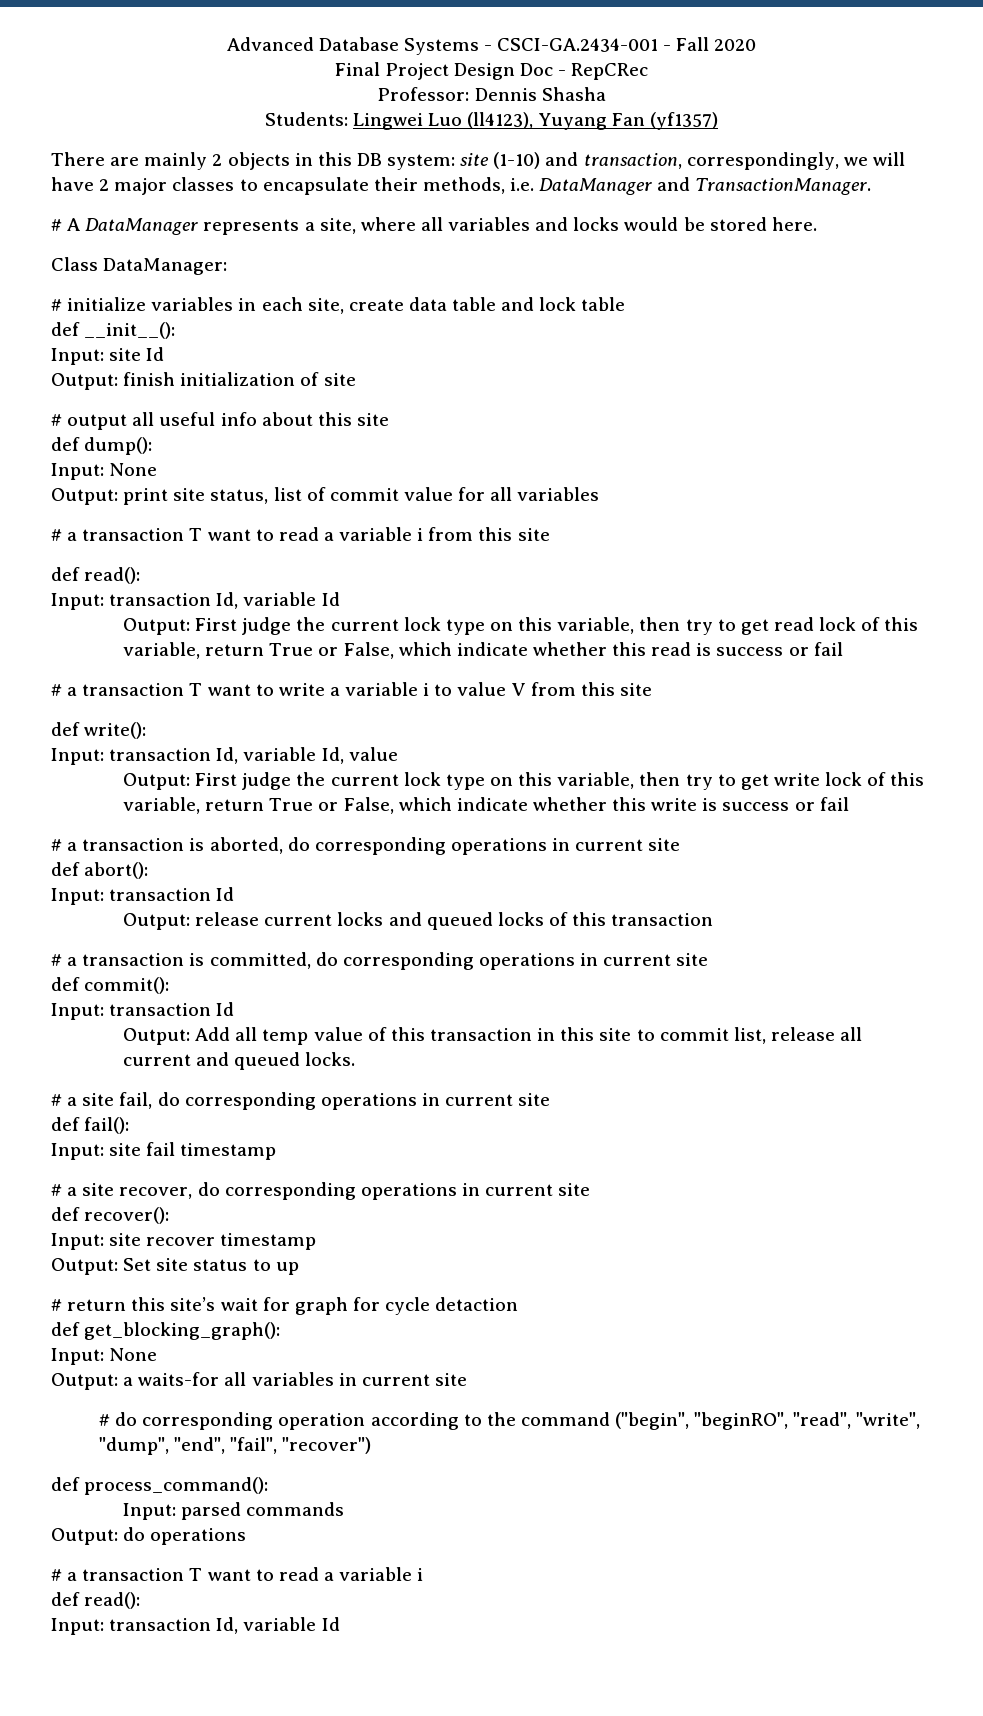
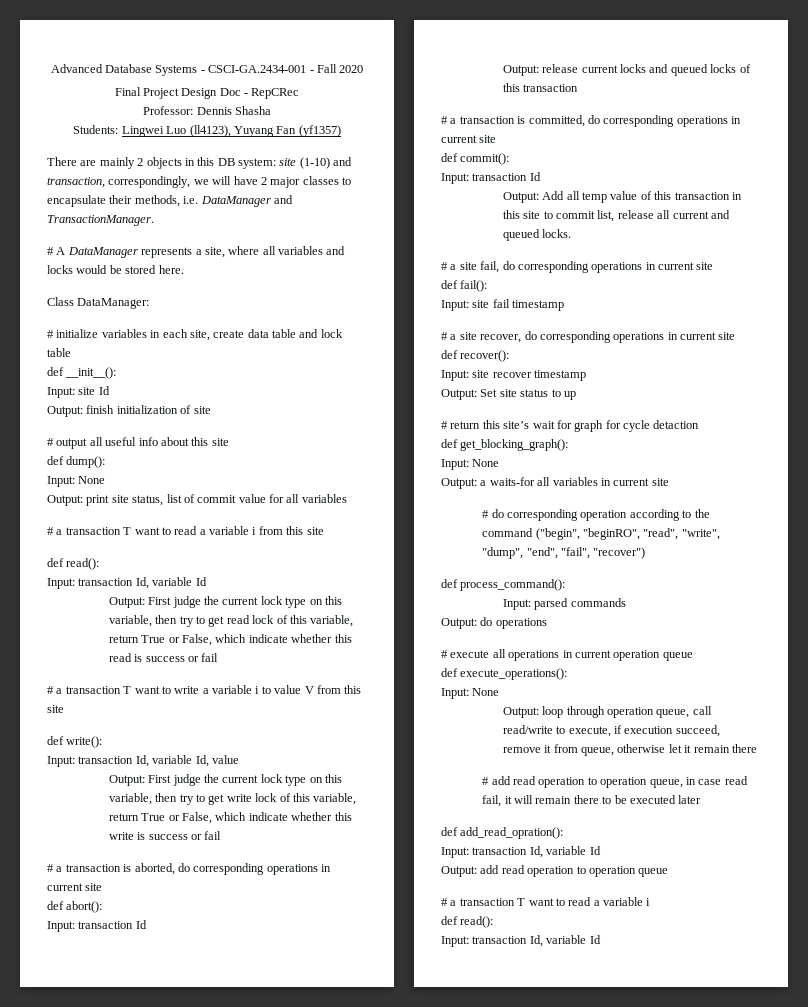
(247, 1536) none -> [441,649,693,661] [441,668,568,680] [441,688,500,699] [502,706,712,718] [502,725,720,737] [502,744,757,756] [482,776,748,788] [482,795,702,807] [441,827,564,839] [441,846,601,858] [441,865,669,877] // # execute all operations in current operation queue // def execute_operations(): // Input: None // Output: loop through operation queue, call read/write to execute, if execution succeed, remove it from queue, otherwise let it remain there // # add read operation to operation queue, in case read fail, it will remain there to be executed later // def add_read_opration(): // Input: transaction Id, variable Id // Output: add read operation to operation queue

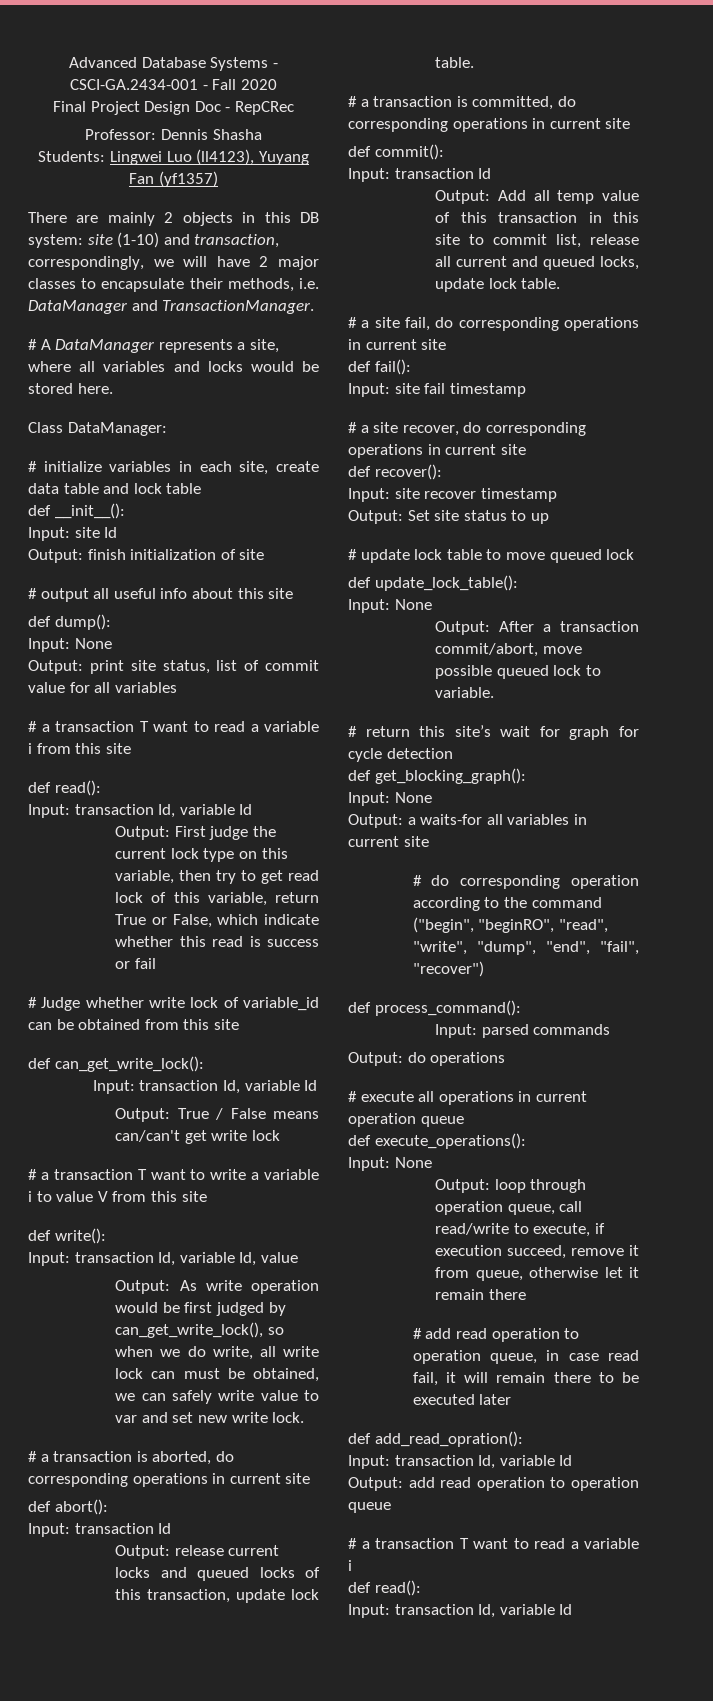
(219, 657) none -> [28,997,319,1011] [28,1019,239,1030] [28,1056,204,1072] [92,1080,318,1094] [115,1108,319,1122] [115,1130,281,1144] // # Judge whether write lock of variable_id can be obtained from this site // def can_get_write_lock(): // Input: transaction Id, variable Id // Output: True / False means can/can't get write lock
[148,774,342,786] [108,793,357,805] [108,812,352,824] [108,831,222,840] First judge the current lock type on this variable, then try to get write lock of this variable, return True or False, which indicate whether this write is success or fail -> [179,1280,319,1294] [115,1302,286,1316] [115,1322,284,1338] [115,1346,319,1360] [115,1368,319,1382] [115,1390,319,1404] [115,1412,305,1423] As write operation would be first judged by can_get_write_lock(), so when we do write, all write lock can must be obtained, we can safely write value to var and set new write lock.
[523,84,579,92] transaction -> [147,1589,319,1603] [435,57,475,68] transaction, update lock table.
[542,229,572,238] locks. -> [600,256,639,270] [435,278,561,292] locks, update lock table.
(576, 395) none -> [348,549,635,563] [348,575,518,591] [348,599,432,613] [435,621,639,635] [435,643,582,657] [435,665,602,679] [435,687,495,698] // # update lock table to move queued lock // def update_lock_table(): // Input: None // Output: After a transaction commit/abort, move possible queued lock to variable.
[653,420,700,429] detaction -> [386,748,453,759] detection

